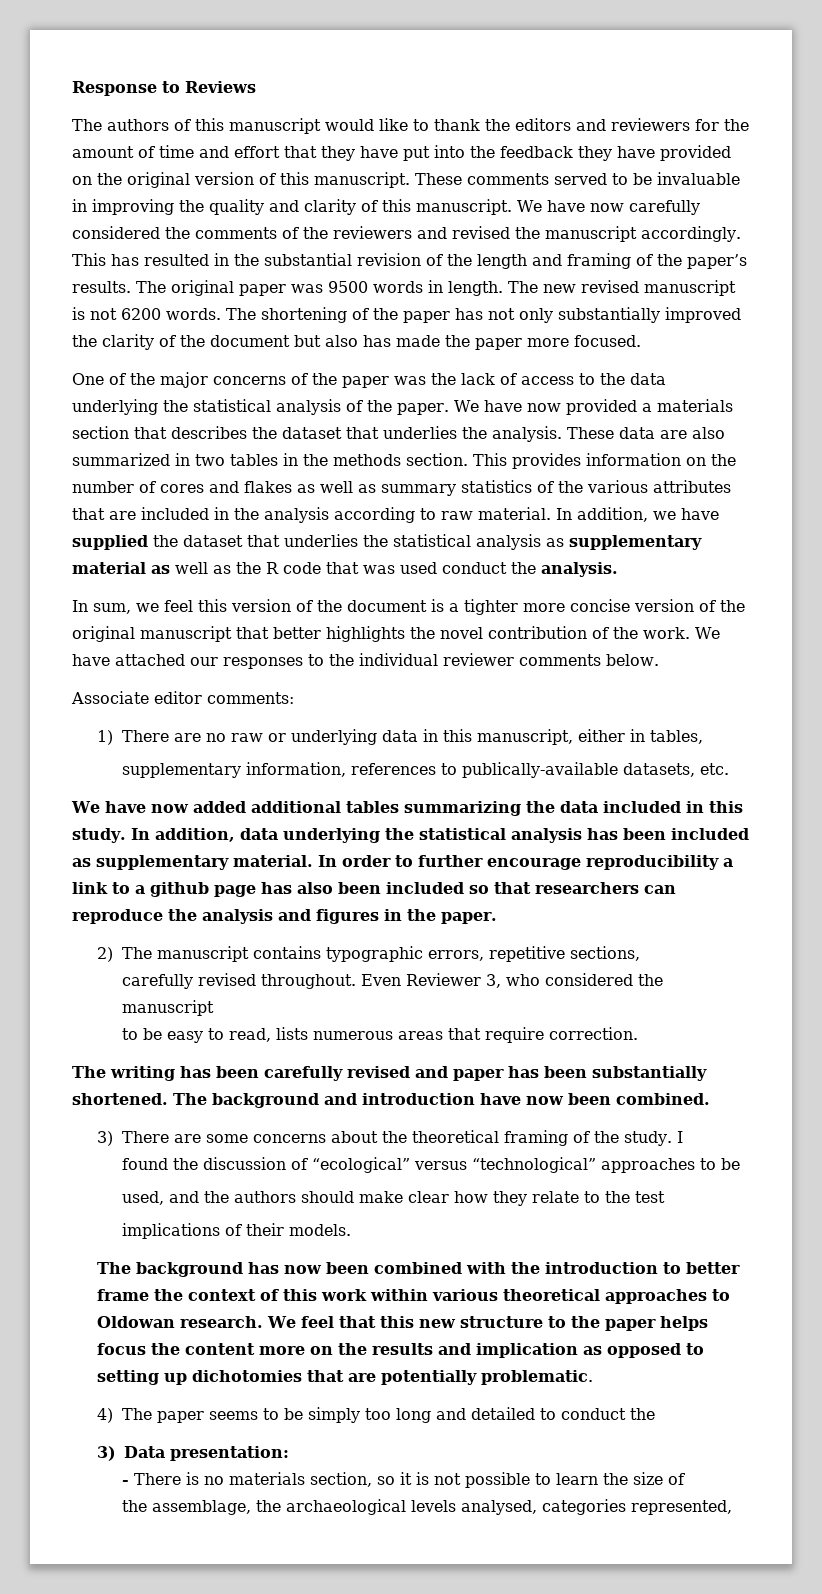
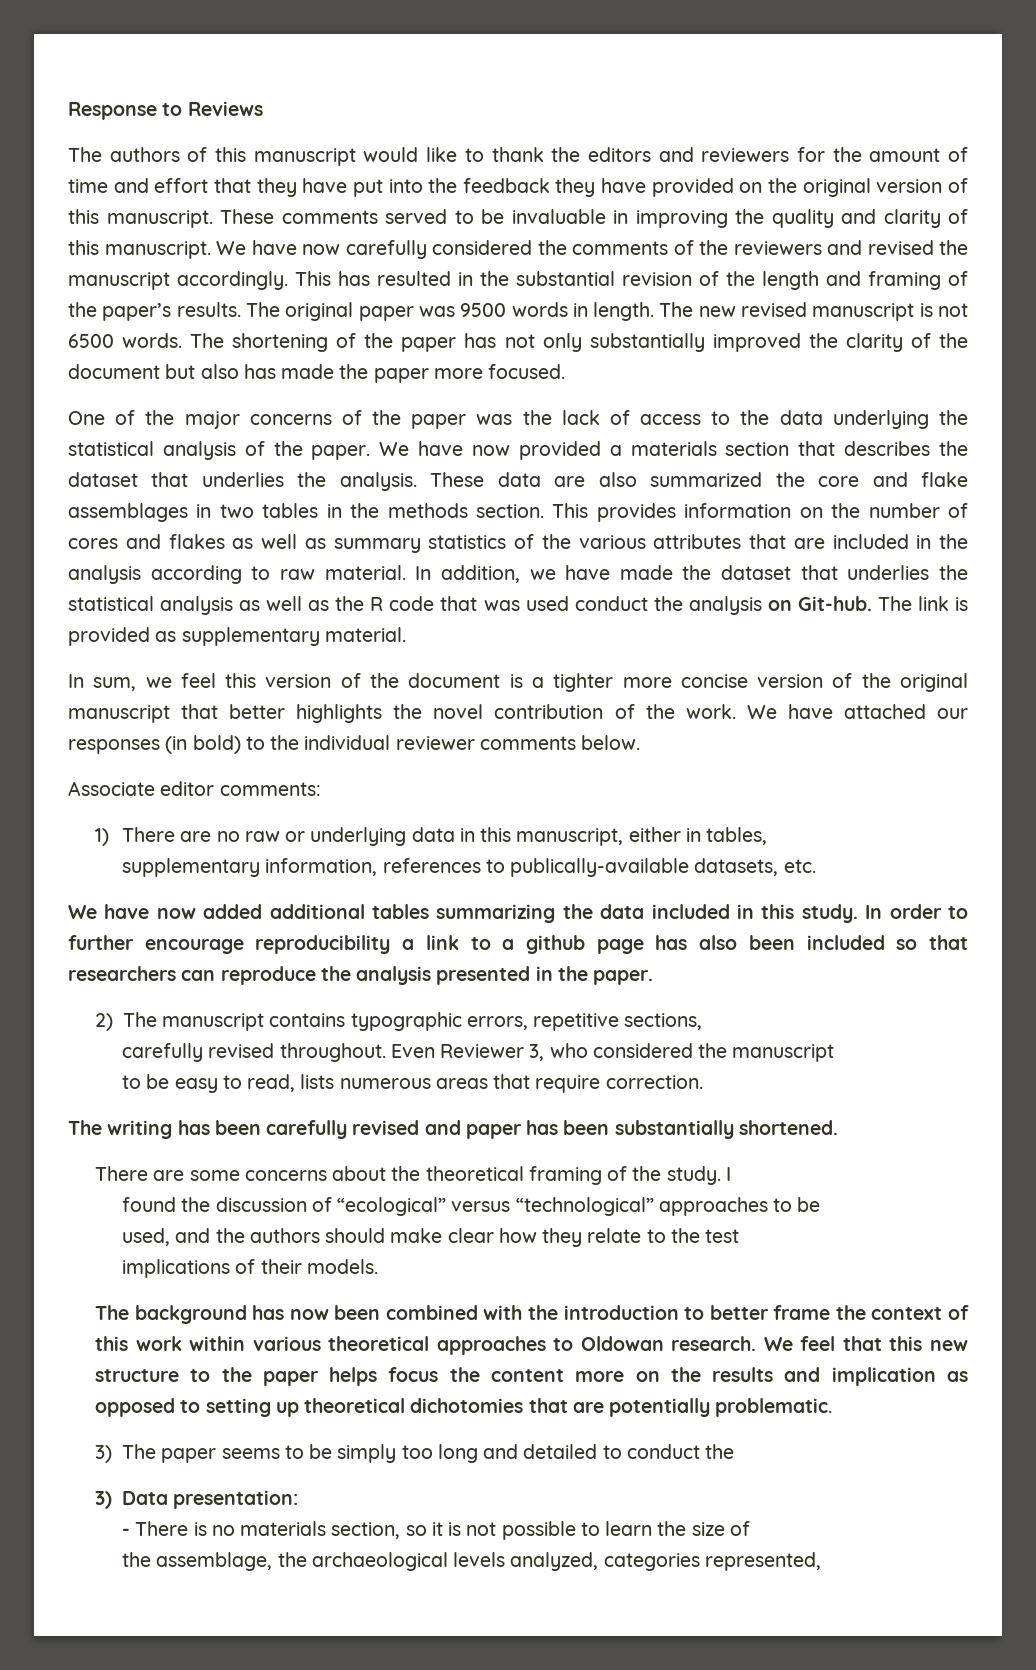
[121,308,161,320] 6200 -> [68,334,114,348] 6500
(170, 459) none -> [775,472,968,487] [68,503,188,522] the core and flake assemblages
[72,535,148,550] supplied -> [619,565,673,580] made
[569,535,702,550] [72,562,170,574] supplementary material as -> (261, 605) none
[541,562,618,577] analysis. -> [688,596,968,615] [68,627,406,646] analysis on Git-hub. The link is provided as supplementary material.
(303, 663) none -> [165,735,241,754] (in bold)
[154,828,749,843] [72,855,337,870] addition, data underlying the statistical analysis has been included as supplementary material. In -> (883, 912) none
[278,909,379,924] and figures -> [436,966,531,985] presented
[173,1093,710,1108] [97,1131,114,1146] The background and introduction have now been combined. // 3) -> (838, 1127) //
(188, 1379) none -> [304,1398,406,1413] theoretical
[97,1408,114,1423] 4) -> [94,1445,112,1463] 3)
[461,1500,538,1515] analysed, -> [510,1552,599,1571] analyzed,

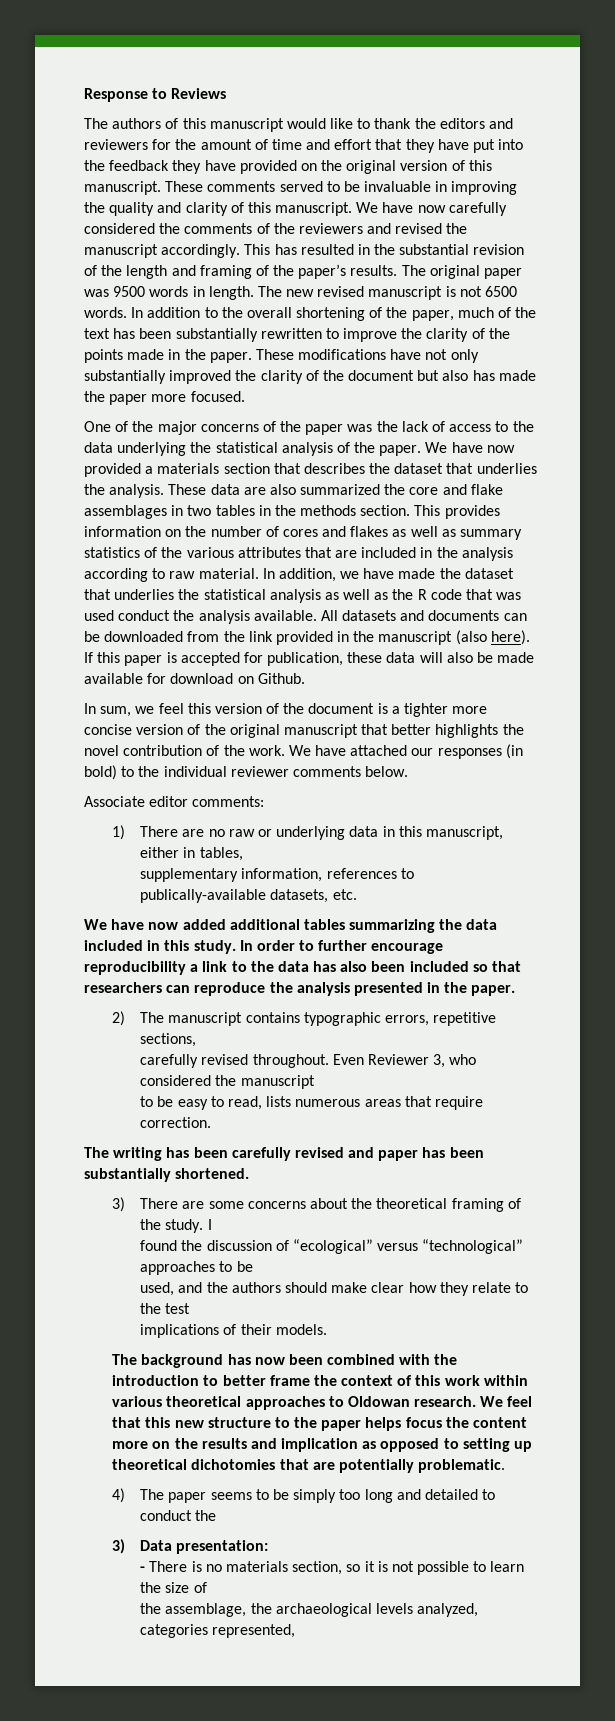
[190,333,497,352] The shortening of the paper has -> [131,307,537,321] [84,328,510,342] [84,349,422,363] In addition to the overall shortening of the paper, much of the text has been substantially rewritten to improve the clarity of the points made in the paper. These modifications have
[767,596,968,611] [68,627,406,646] on Git-hub. The link is provided as supplementary material. -> [253,610,527,621] [84,630,530,645] [84,652,535,666] [84,673,305,684] available. All datasets and documents can be downloaded from the link provided in the manuscript (also here). If this paper is accepted for publication, these data will also be made available for download on Github.
[502,935,644,954] a github page -> [250,961,309,972] the data
(838, 1127) none -> [112,1197,126,1212] 3)
[94,1445,112,1463] 3) -> [112,1488,126,1503] 4)

